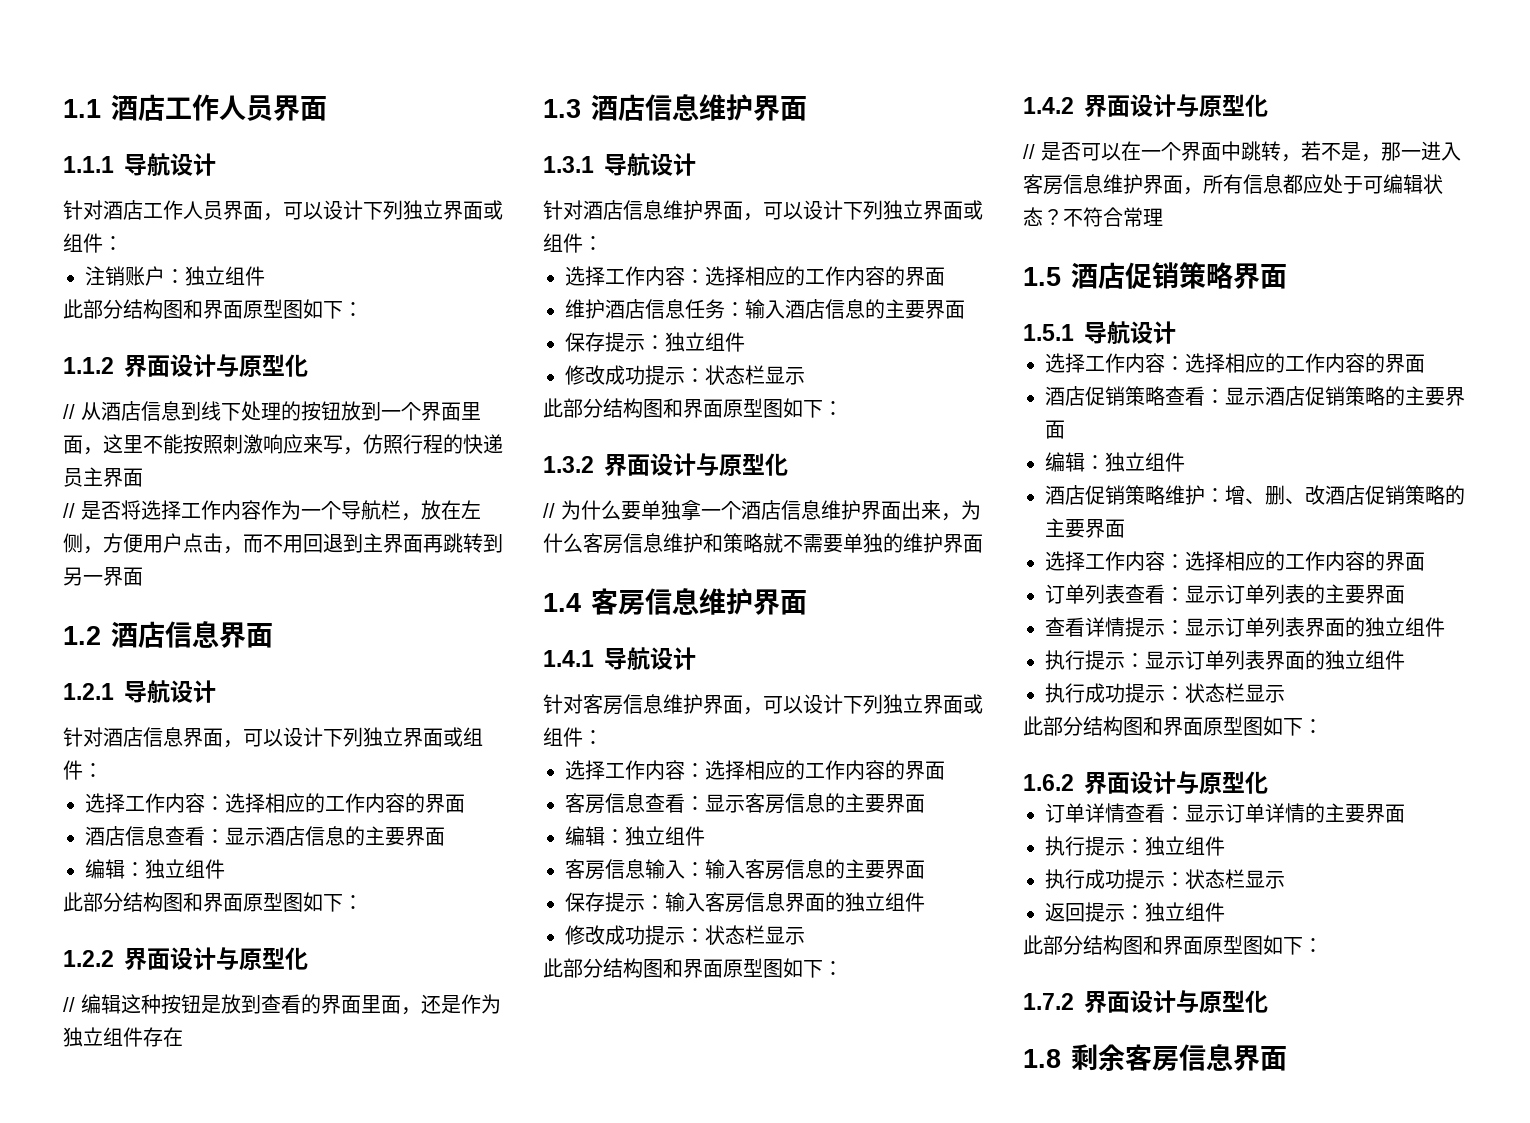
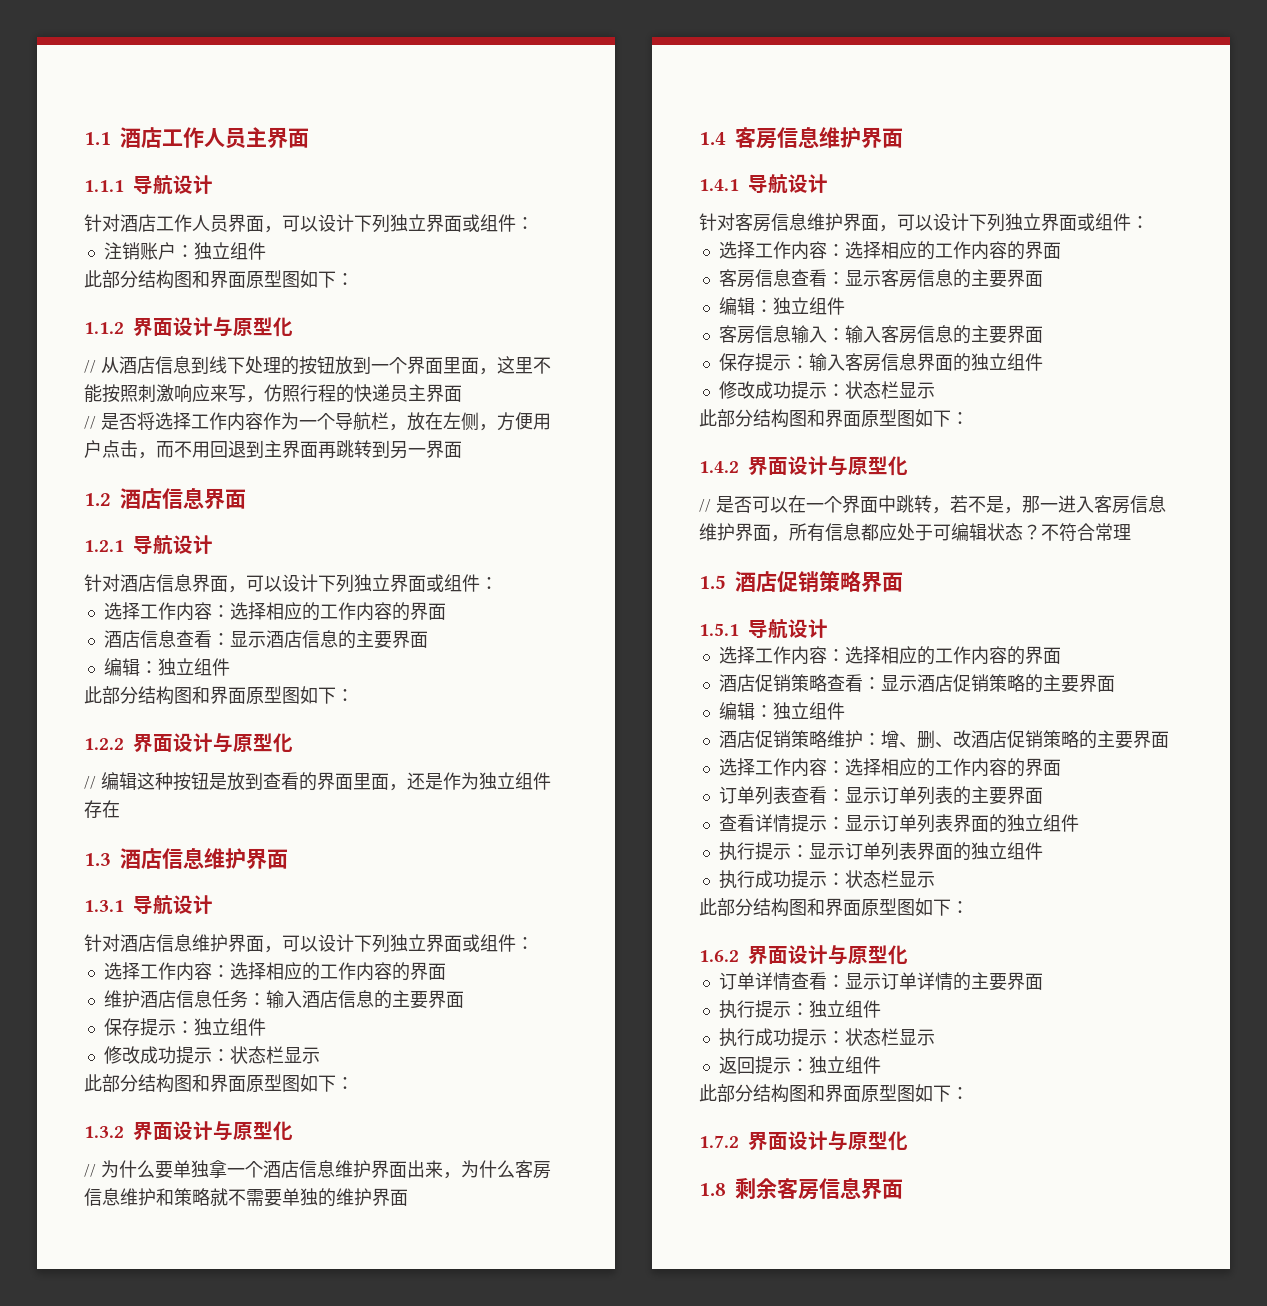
(273, 108) none -> [246,127,267,147] 主

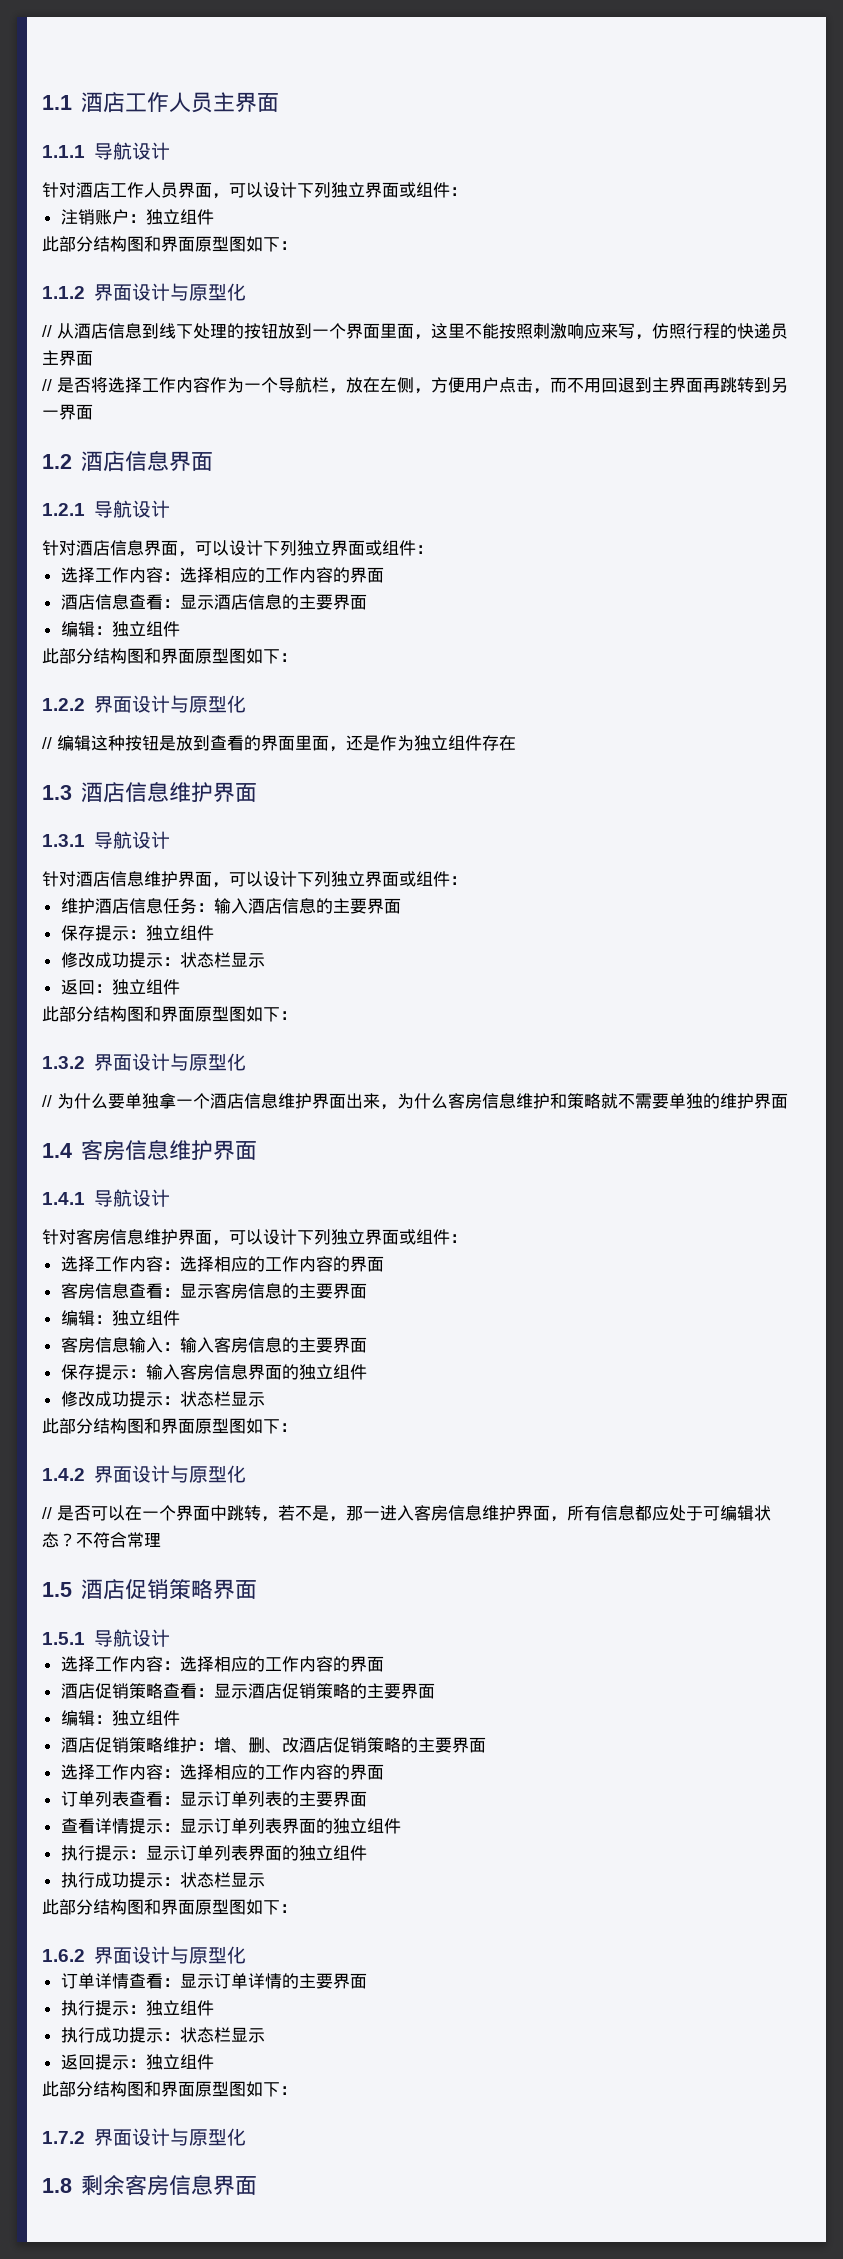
[103,962,446,981] // 选择工作内容：选择相应的工作内容的界面 -> (467, 880) none
(320, 1055) none -> [60,979,180,995] // 返回：独立组件

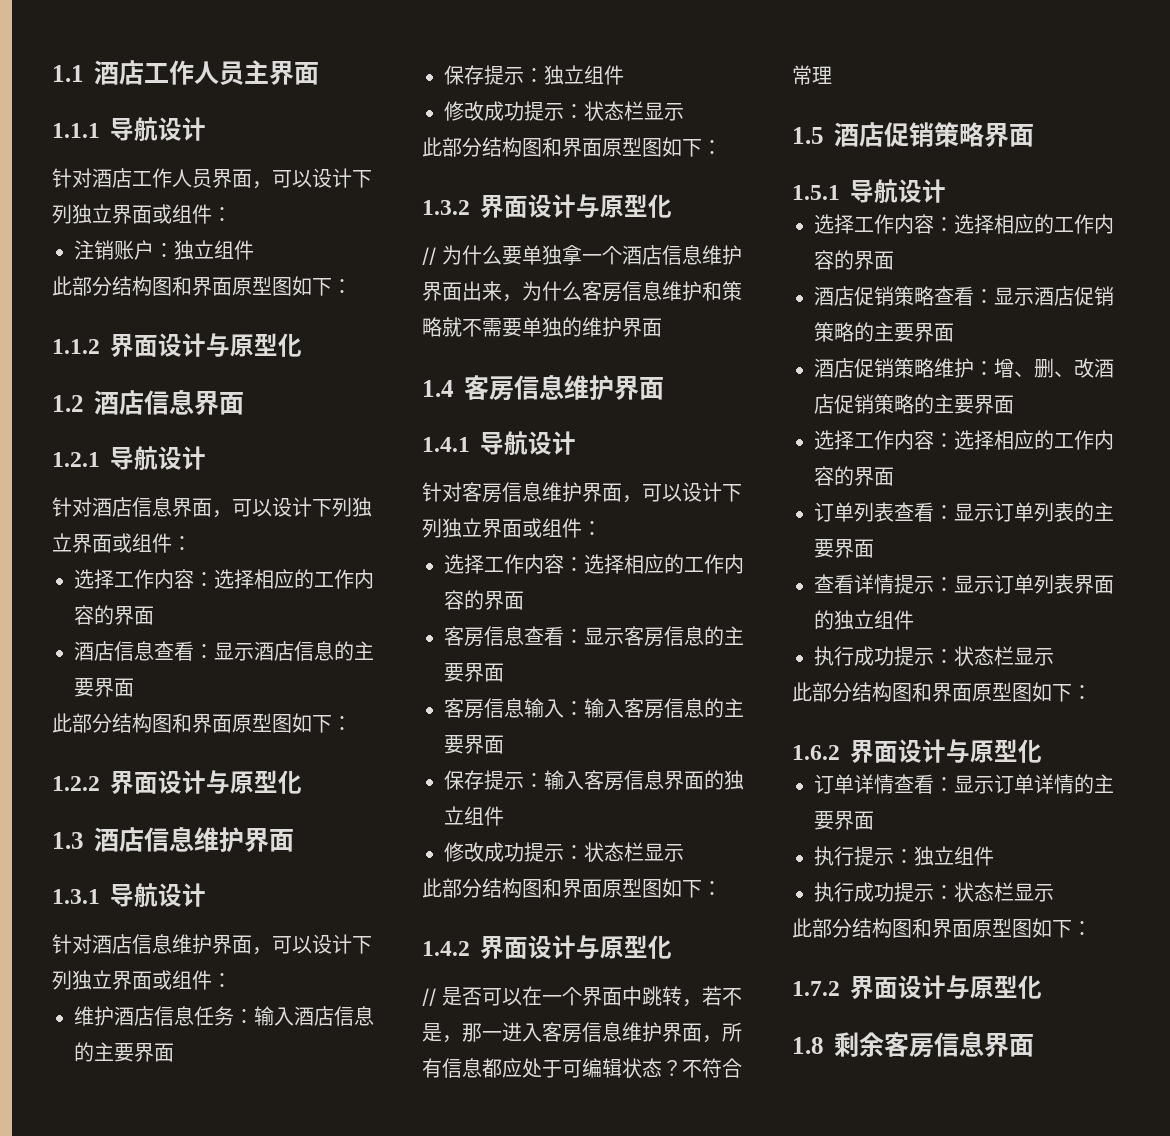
[42,323,788,340] [42,350,93,366] [42,377,788,394] [42,404,93,420] // // 从酒店信息到线下处理的按钮放到一个界面里面，这里不能按照刺激响应来写，仿照行程的快递员主界面 // // 是否将选择工作内容作为一个导航栏，放在左侧，方便用户点击，而不用回退到主界面再跳转到另一界面 -> (302, 345) none
[60,621,180,637] // 编辑：独立组件 -> (134, 687) none
[42,735,516,752] // // 编辑这种按钮是放到查看的界面里面，还是作为独立组件存在 -> (302, 782) none
[60,979,180,995] // 返回：独立组件 -> (684, 112) none
[60,1310,180,1326] // 编辑：独立组件 -> (504, 672) none
[60,1710,180,1726] // 编辑：独立组件 -> (954, 332) none
[60,1845,367,1861] // 执行提示：显示订单列表界面的独立组件 -> (914, 620) none
[60,2054,214,2070] // 返回提示：独立组件 -> (1054, 893) none

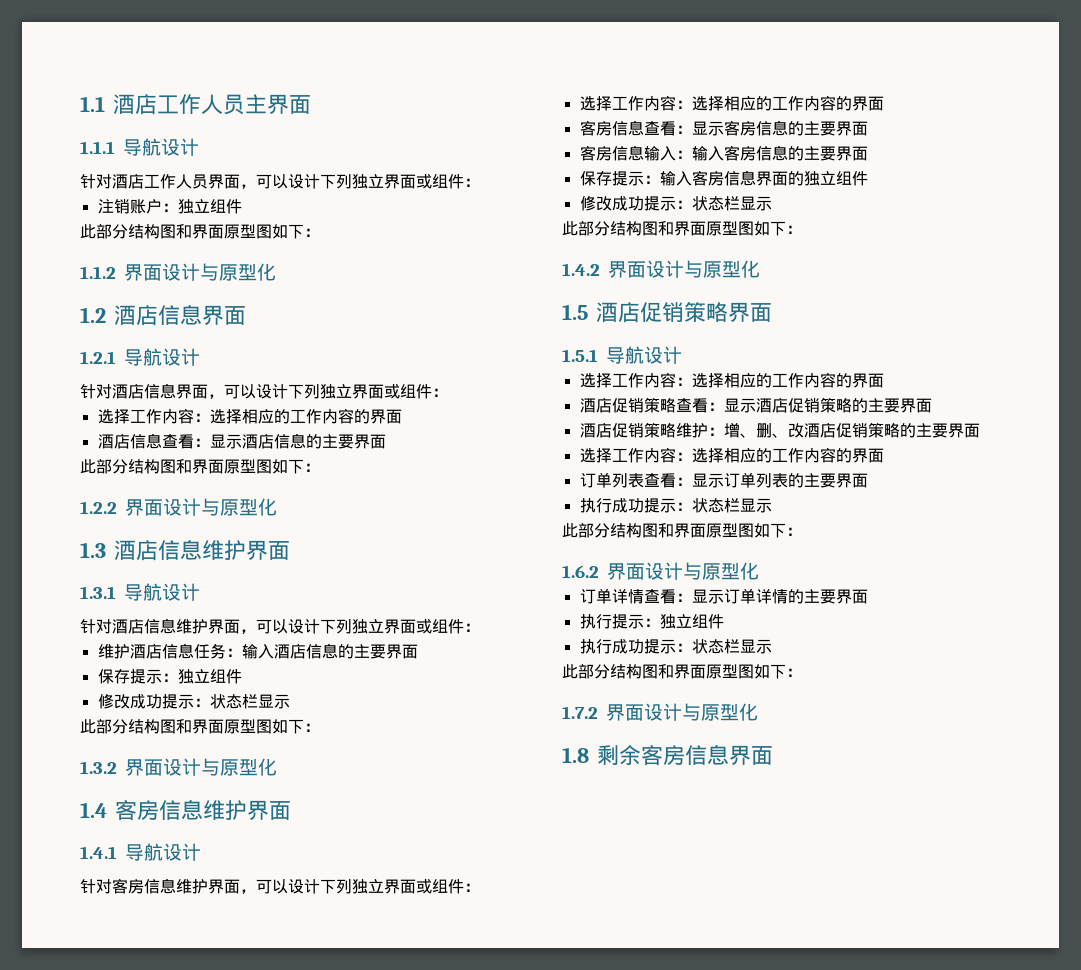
[422,245,742,266] [422,281,742,302] [422,317,662,337] // // 为什么要单独拿一个酒店信息维护界面出来，为什么客房信息维护和策略就不需要单独的维护界面 -> (277, 767) none
[422,986,742,1007] [422,1022,742,1043] [422,1058,742,1078] [792,65,832,85] // // 是否可以在一个界面中跳转，若不是，那一进入客房信息维护界面，所有信息都应处于可编辑状态？不符合常理 -> (760, 269) none
[814,574,1114,594] [814,610,914,630] // 查看详情提示：显示订单列表界面的独立组件 -> (868, 480) none

